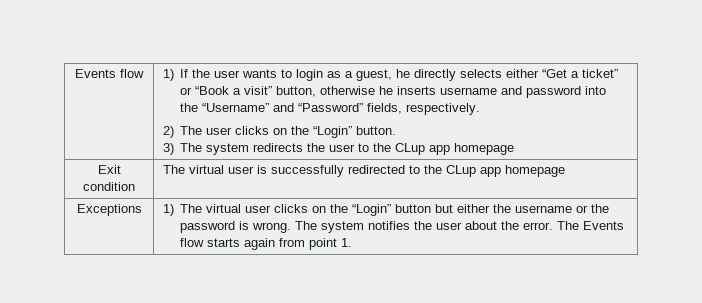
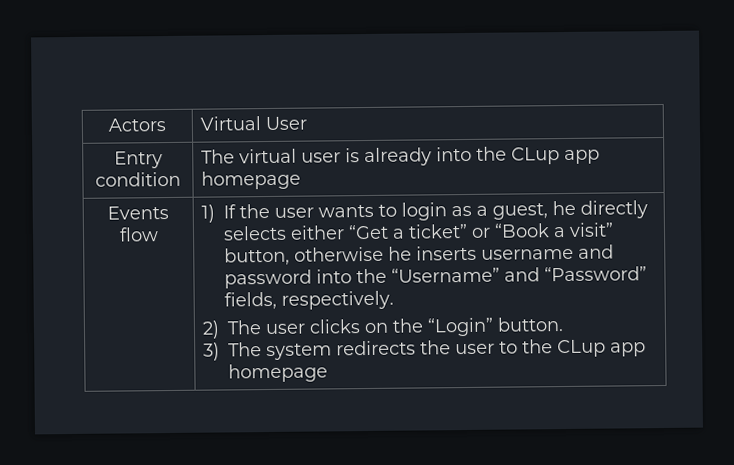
(75, 73) none -> [108,118,166,132] [199,116,307,131] [113,151,163,169] [95,171,181,187] [200,146,600,167] [200,170,301,190] Actors | Virtual User // Entry condition | The virtual user is already into the CLup app homepage //
[97,165,121,174] [83,182,135,191] [162,165,565,177] [76,204,142,216] [162,204,610,216] [180,221,625,233] [180,238,353,250] // Exit condition | The virtual user is successfully redirected to the CLup app homepage // Exceptions | 1) The virtual user clicks on the “Login” button but either the username or the password is wrong. The system notifies the user about the error. The Events flow starts again from point 1. -> (328, 373) none

